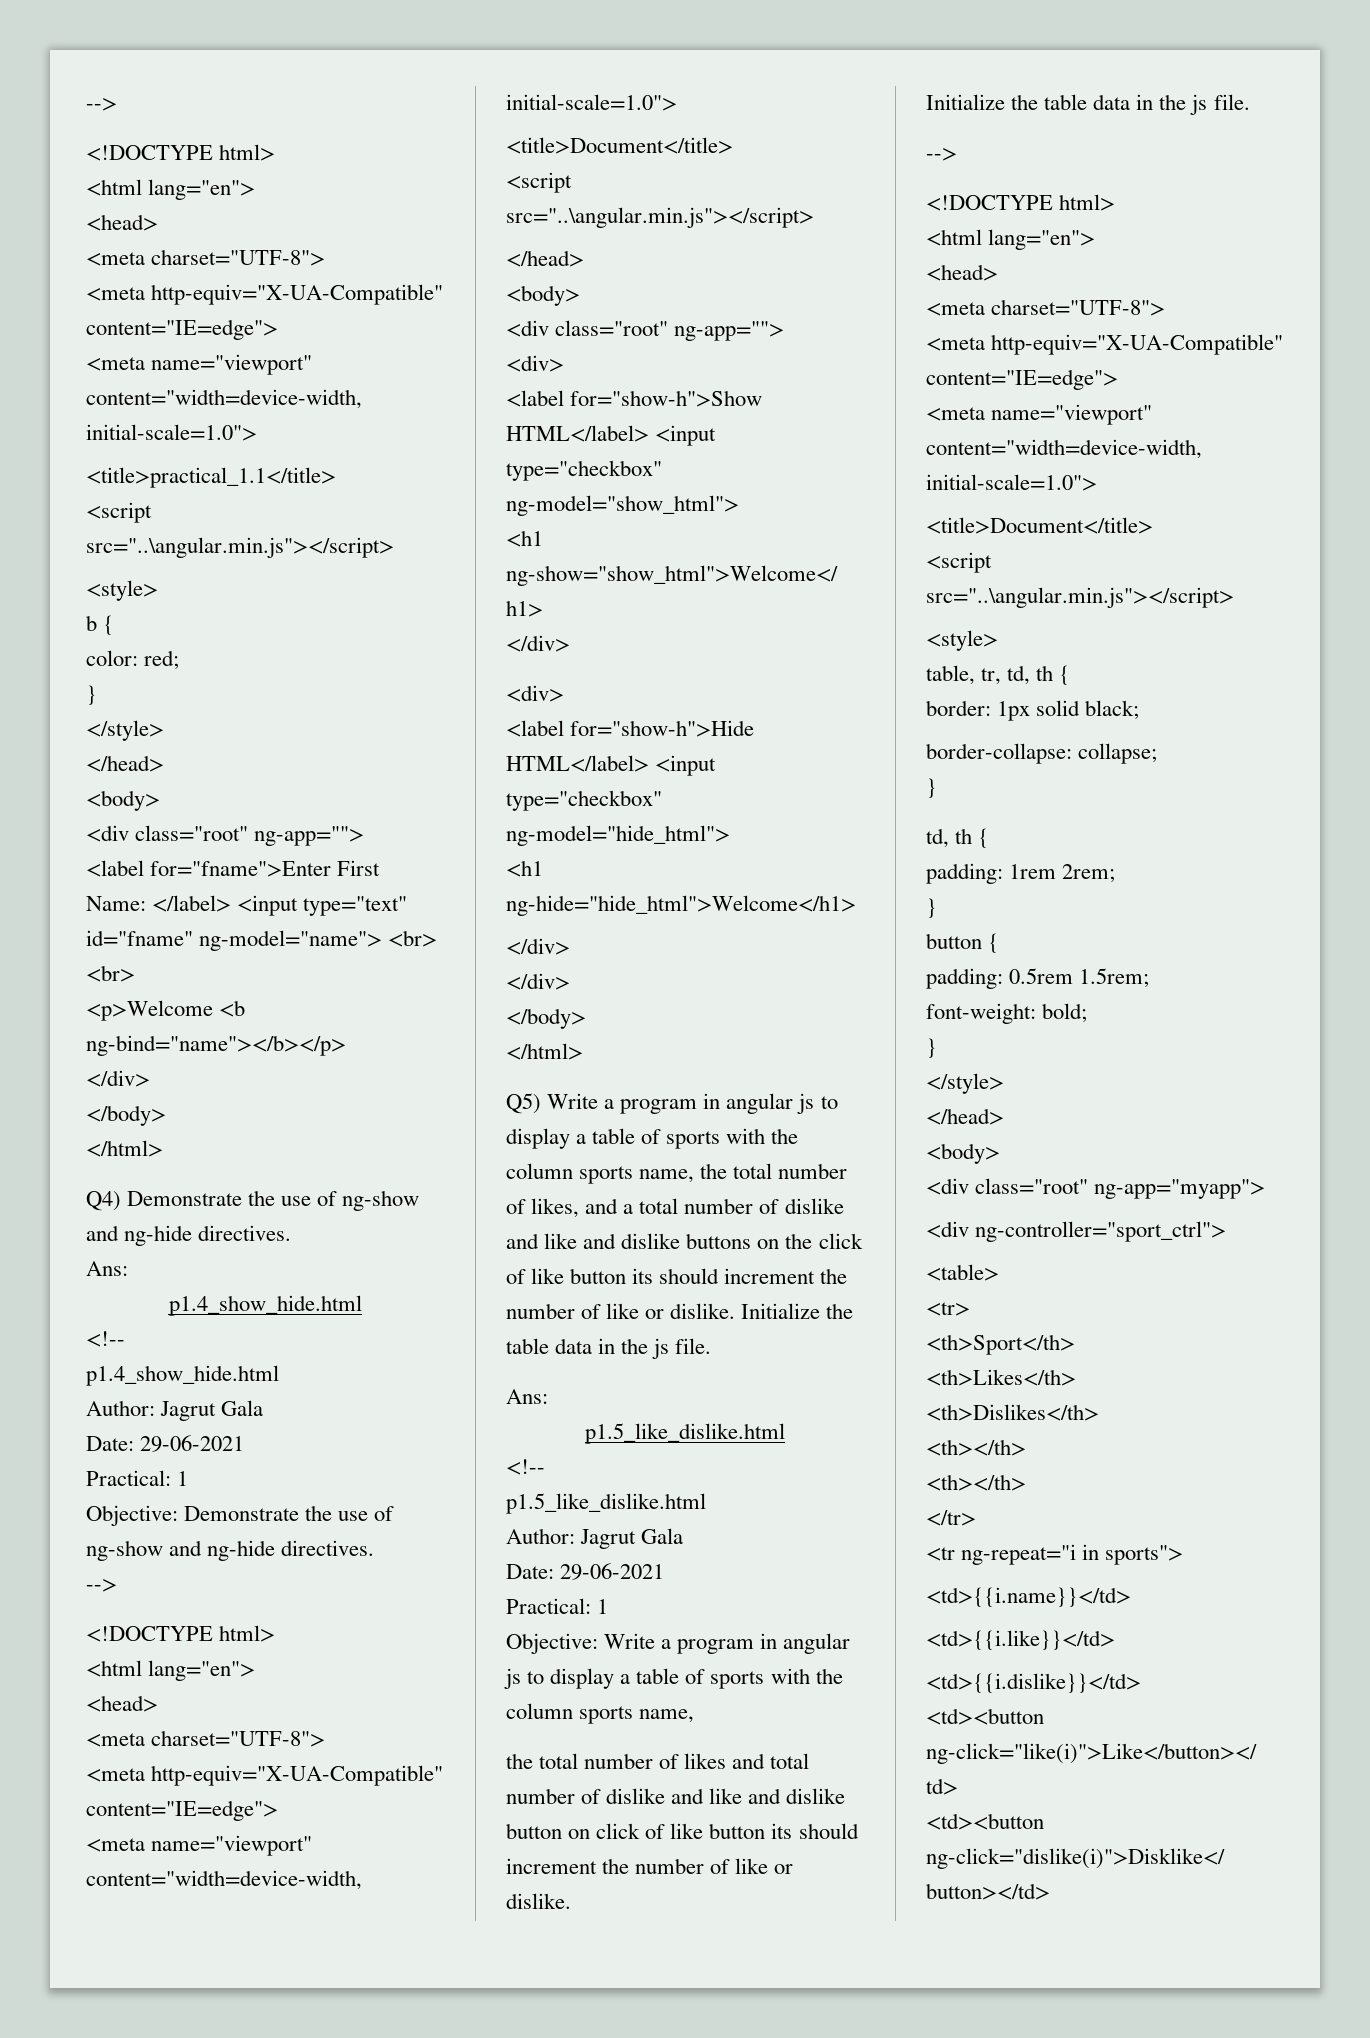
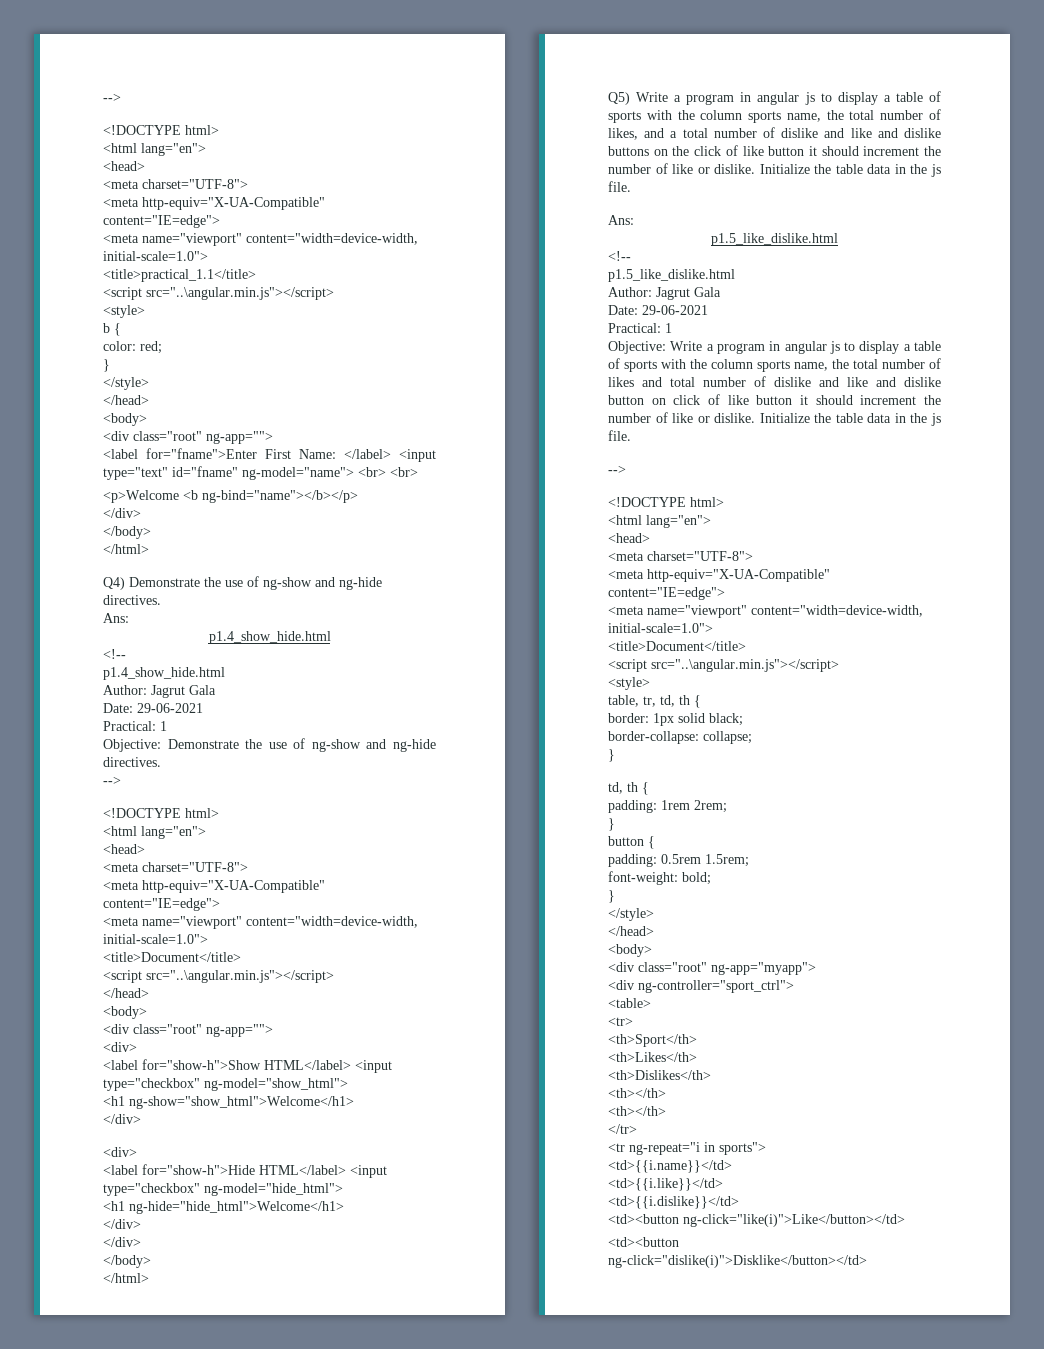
[632,1268,654,1284] its -> [808,146,817,156] it
(695, 1716) // -> (828, 366) none
[771,1823,859,1839] [506,1858,794,1874] [506,1893,571,1909] its should increment the number of like or dislike. // -> [800,395,941,405] [608,412,756,423] it should increment the number of like or dislike.

